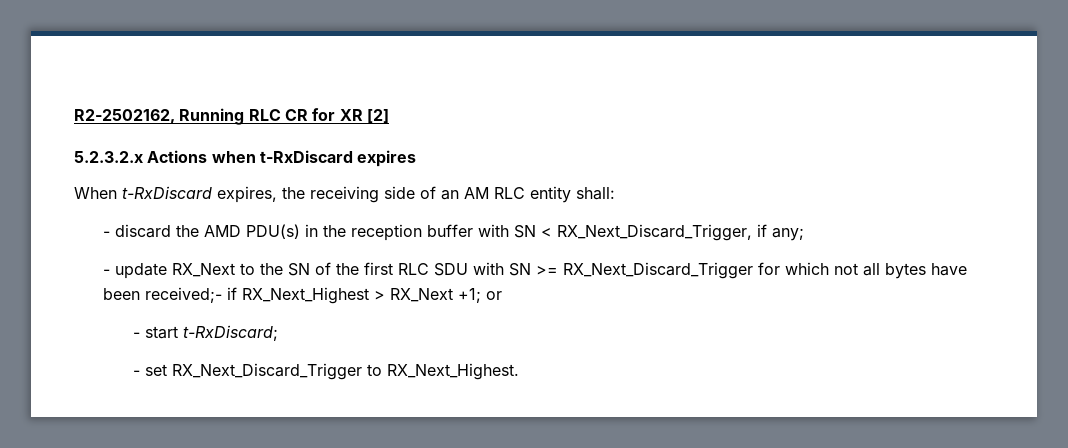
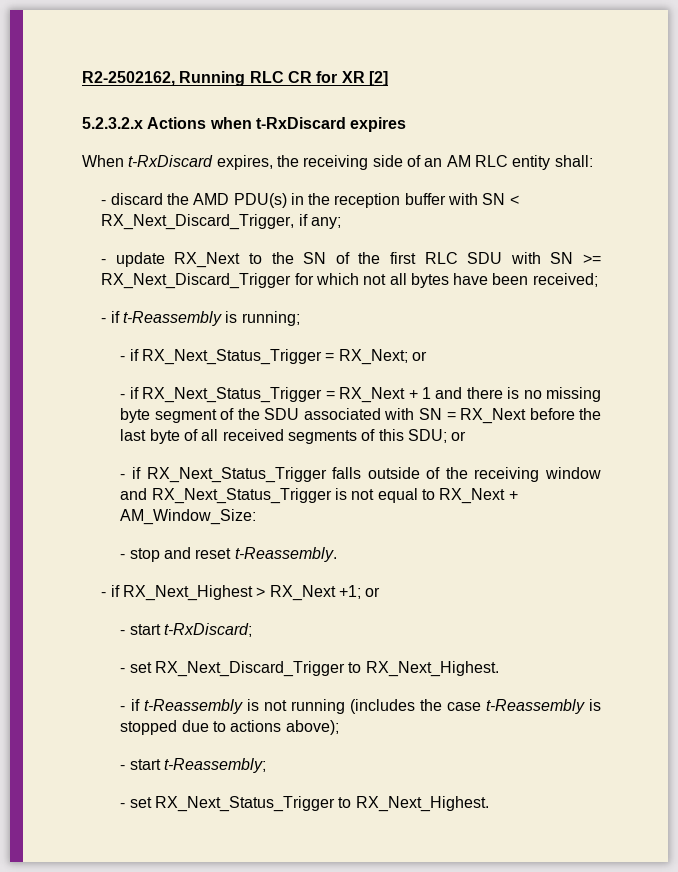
[145,287,223,303] received;- -> [532,273,598,287] [101,311,300,326] [120,349,428,365] [120,387,601,403] [120,408,602,424] [120,429,467,444] [120,467,601,483] [120,488,518,504] [120,509,257,525] [120,547,337,562] [101,592,107,597] received; // - if t-Reassembly is running; // - if RX_Next_Status_Trigger = RX_Next; or // - if RX_Next_Status_Trigger = RX_Next + 1 and there is no missing byte segment of the SDU associated with SN = RX_Next before the last byte of all received segments of this SDU; or // - if RX_Next_Status_Trigger falls outside of the receiving window and RX_Next_Status_Trigger is not equal to RX_Next + AM_Window_Size: // - stop and reset t-Reassembly. // -
(519, 371) none -> [120,699,602,714] [120,720,339,735] [120,758,267,773] [120,796,489,812] // - if t-Reassembly is not running (includes the case t-Reassembly is stopped due to actions above); // - start t-Reassembly; // - set RX_Next_Status_Trigger to RX_Next_Highest.

